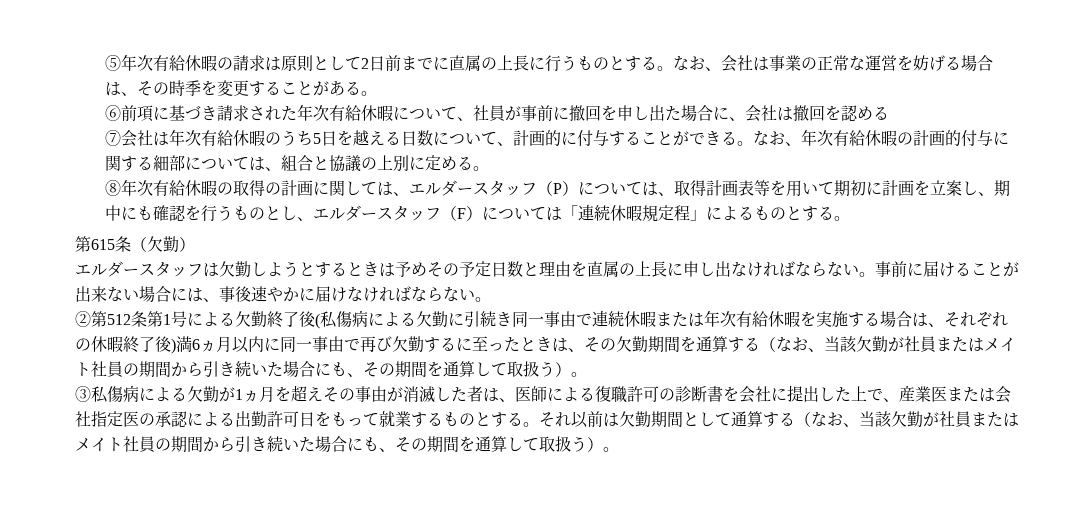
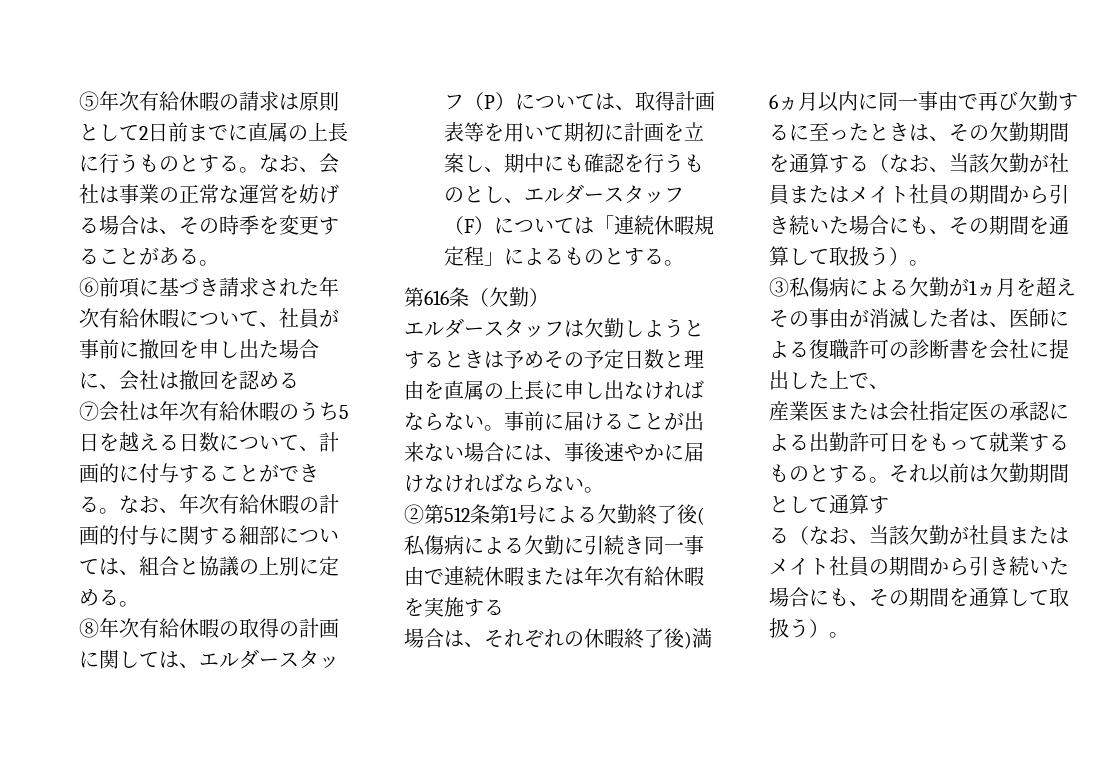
[91,239,115,250] 615 -> [424,290,449,305] 616
(880, 319) none -> (504, 607) //
(899, 400) none -> (889, 386) //
(779, 419) none -> (889, 505) //

